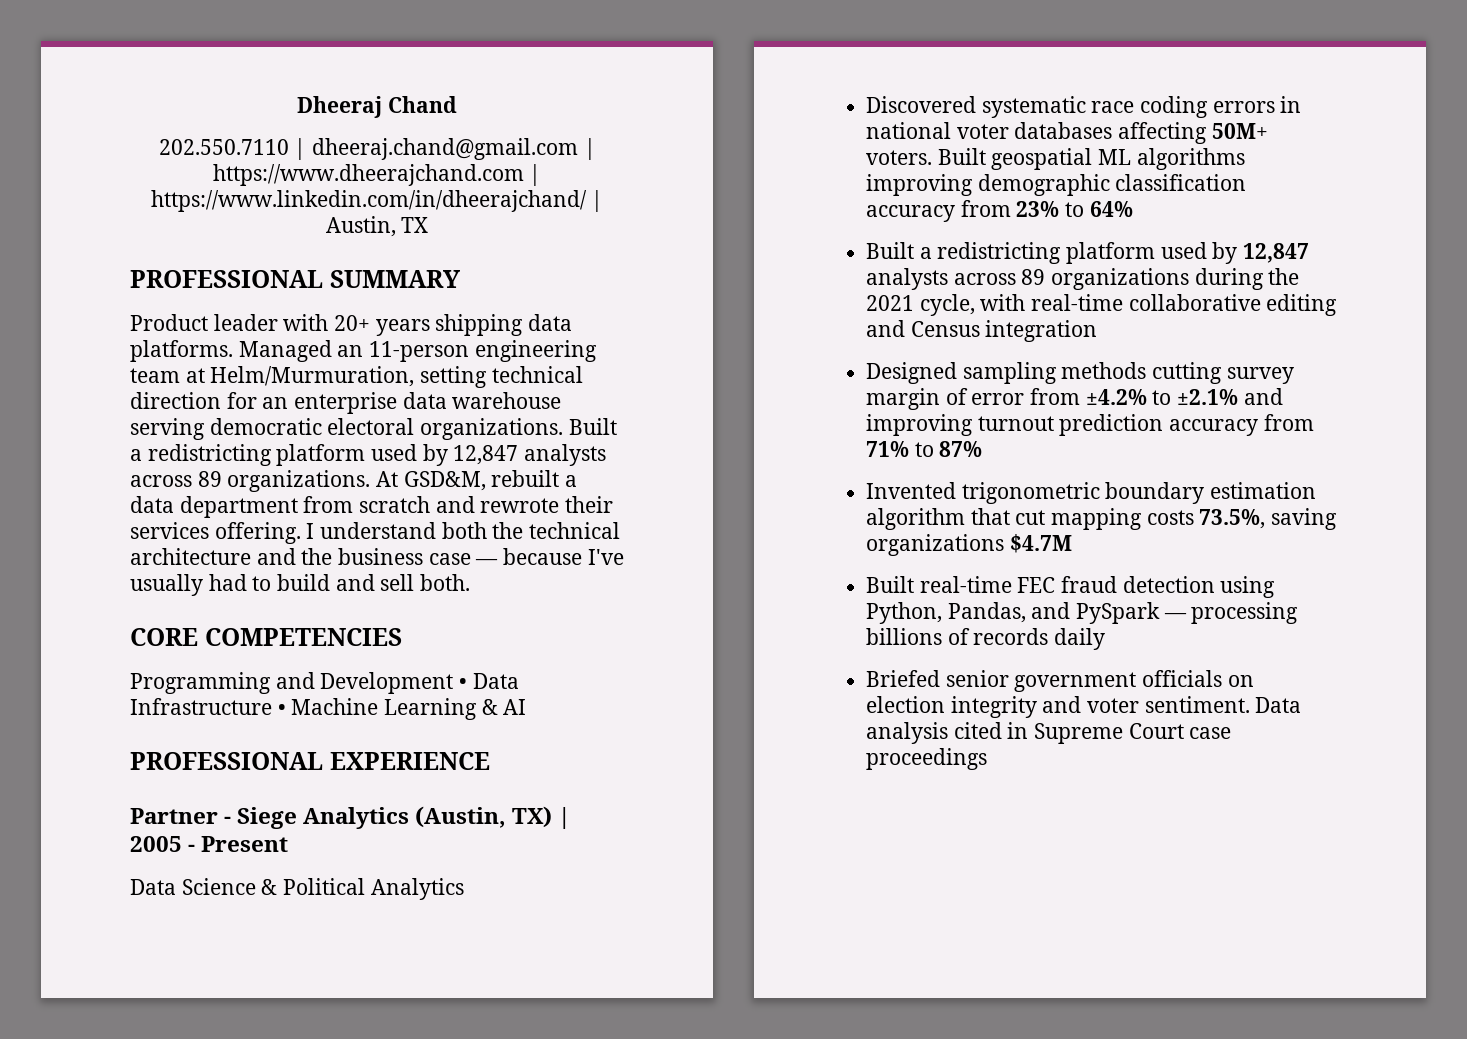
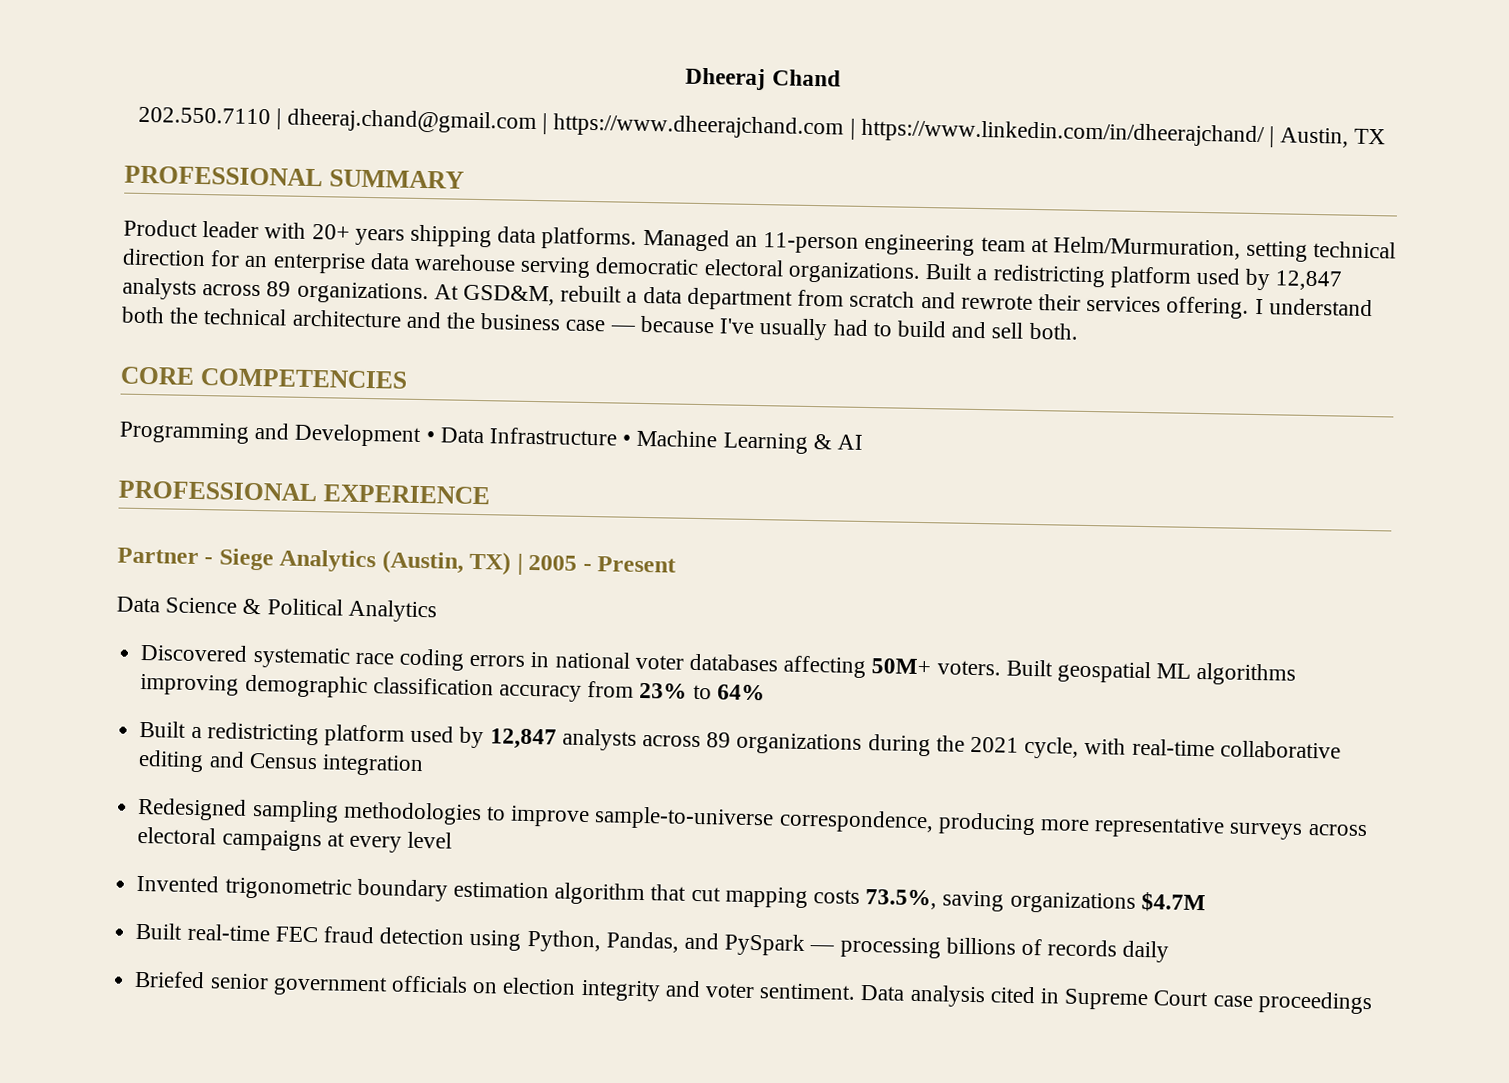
[866,362,1294,384] [866,388,1283,410] [866,414,1314,436] [866,441,983,457] Designed sampling methods cutting survey margin of error from ±4.2% to ±2.1% and improving turnout prediction accuracy from 71% to 87% -> [137,797,1368,840] [137,826,453,853] Redesigned sampling methodologies to improve sample-to-universe correspondence, producing more representative surveys across electoral campaigns at every level

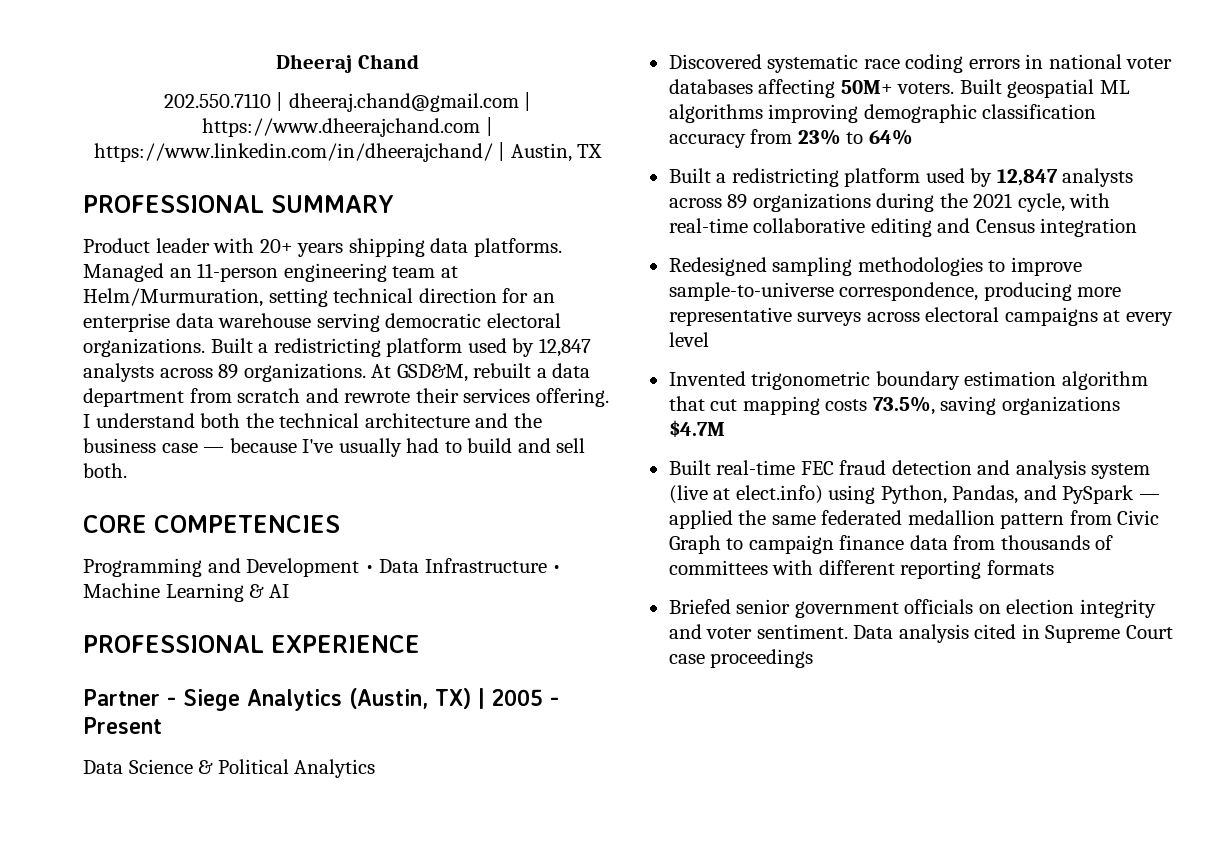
(465, 936) none -> [977,460,1151,479] [668,485,823,504] and analysis system (live at elect.info)
[839,936,1170,963] processing billions of records daily -> [668,510,1160,529] [668,535,1114,554] [668,560,1054,579] applied the same federated medallion pattern from Civic Graph to campaign finance data from thousands of committees with different reporting formats

